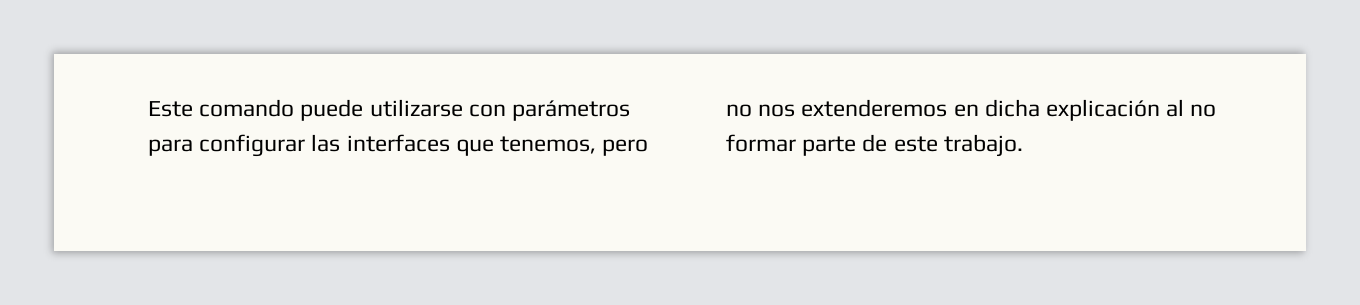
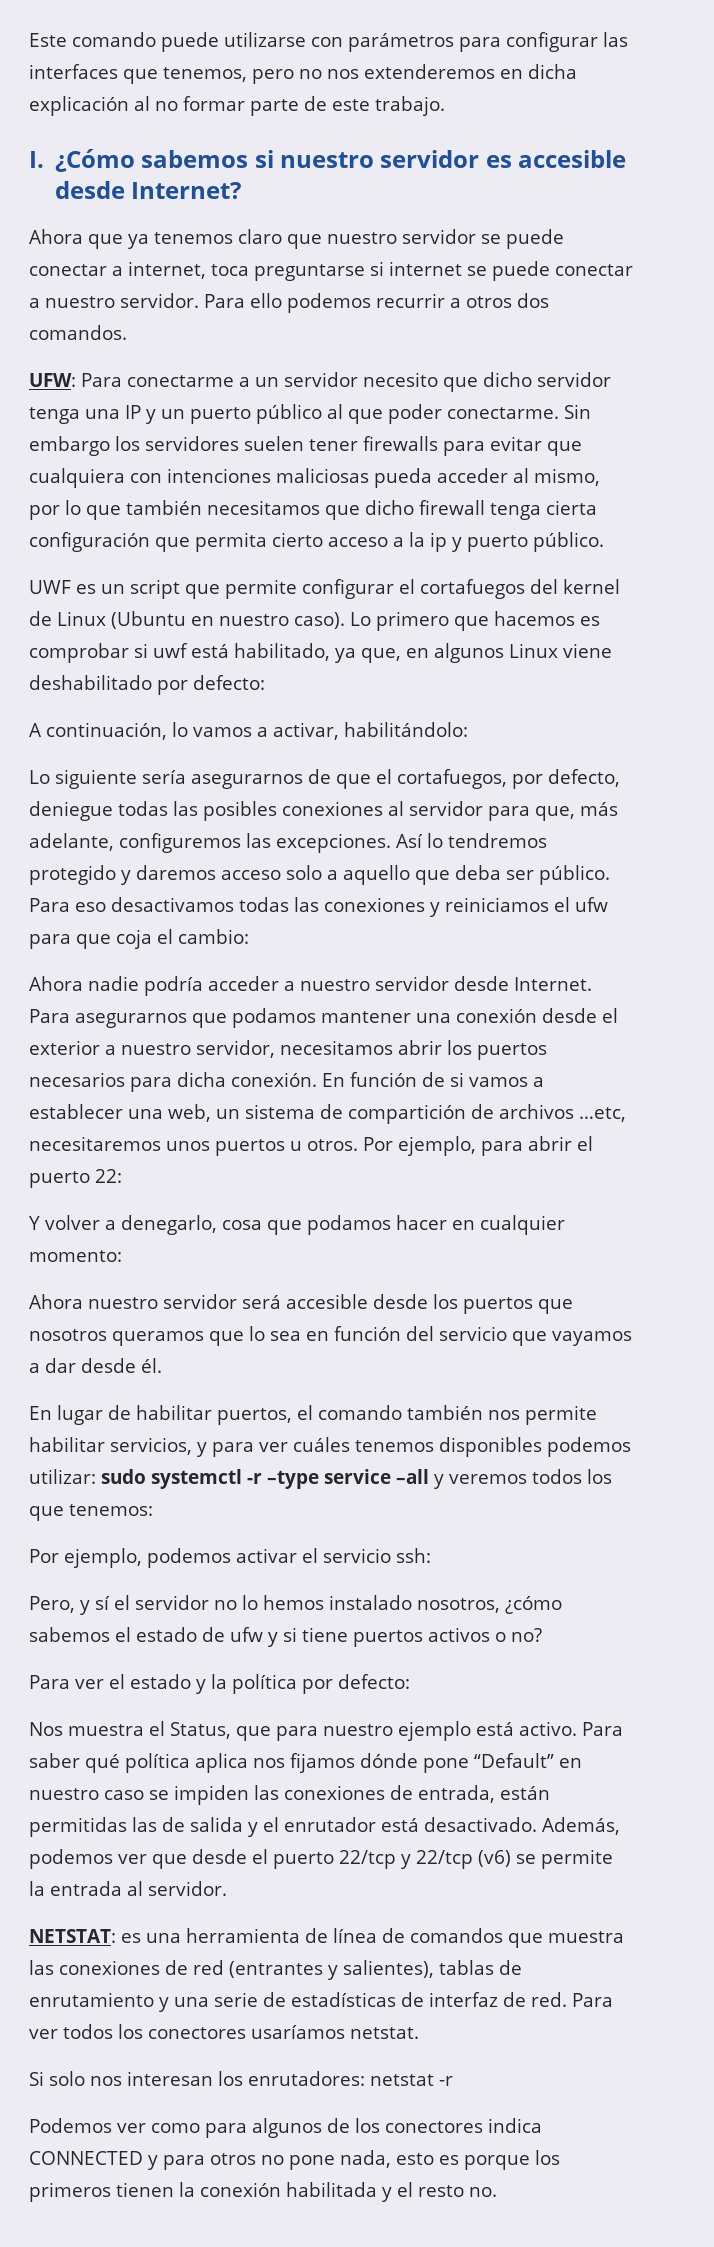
(1023, 145) none -> [29,149,627,172] [55,181,242,199] [29,229,564,249] [29,261,633,281] [29,293,549,313] [29,325,127,340] [29,372,611,392] [29,404,591,424] [29,436,582,456] [29,468,600,488] [29,500,597,520] [29,532,604,552] [29,579,620,599] [29,611,600,631] [29,643,612,663] [29,675,265,695] [29,722,468,740] [29,769,620,789] [29,801,618,821] [29,833,547,853] [29,865,610,885] [29,897,608,917] [29,929,249,949] [29,976,592,996] [29,1008,618,1028] [29,1040,547,1060] [29,1072,544,1092] [29,1104,626,1124] [29,1136,593,1156] [29,1169,122,1188] [29,1215,565,1235] [29,1250,122,1262] [29,1294,573,1314] [29,1326,632,1346] [29,1358,162,1373] [29,1405,597,1425] [29,1437,631,1457] [29,1469,612,1489] [29,1504,153,1521] [29,1548,431,1568] [29,1595,562,1615] [29,1627,542,1647] [29,1674,410,1694] [29,1721,623,1741] [29,1753,582,1773] [29,1785,550,1805] [29,1817,620,1837] [29,1849,613,1869] [29,1881,227,1896] [29,1928,624,1948] [29,1960,522,1980] [29,1992,613,2012] [29,2024,419,2039] [29,2071,453,2086] [29,2118,542,2138] [29,2150,560,2170] [29,2182,497,2202] // I. ¿Cómo sabemos si nuestro servidor es accesible desde Internet? // Ahora que ya tenemos claro que nuestro servidor se puede conectar a internet, toca preguntarse si internet se puede conectar a nuestro servidor. Para ello podemos recurrir a otros dos comandos. // UFW: Para conectarme a un servidor necesito que dicho servidor tenga una IP y un puerto público al que poder conectarme. Sin embargo los servidores suelen tener firewalls para evitar que cualquiera con intenciones maliciosas pueda acceder al mismo, por lo que también necesitamos que dicho firewall tenga cierta configuración que permita cierto acceso a la ip y puerto público. // UWF es un script que permite configurar el cortafuegos del kernel de Linux (Ubuntu en nuestro caso). Lo primero que hacemos es comprobar si uwf está habilitado, ya que, en algunos Linux viene deshabilitado por defecto: // A continuación, lo vamos a activar, habilitándolo: // Lo siguiente sería asegurarnos de que el cortafuegos, por defecto, deniegue todas las posibles conexiones al servidor para que, más adelante, configuremos las excepciones. Así lo tendremos protegido y daremos acceso solo a aquello que deba ser público. Para eso desactivamos todas las conexiones y reiniciamos el ufw para que coja el cambio: // Ahora nadie podría acceder a nuestro servidor desde Internet. Para asegurarnos que podamos mantener una conexión desde el exterior a nuestro servidor, necesitamos abrir los puertos necesarios para dicha conexión. En función de si vamos a establecer una web, un sistema de compartición de archivos …etc, necesitaremos unos puertos u otros. Por ejemplo, para abrir el puerto 22: // Y volver a denegarlo, cosa que podamos hacer en cualquier momento: // Ahora nuestro servidor será accesible desde los puertos que nosotros queramos que lo sea en función del servicio que vayamos a dar desde él. // En lugar de habilitar puertos, el comando también nos permite habilitar servicios, y para ver cuáles tenemos disponibles podemos utilizar: sudo systemctl -r –type service –all y veremos todos los que tenemos: // Por ejemplo, podemos activar el servicio ssh: // Pero, y sí el servidor no lo hemos instalado nosotros, ¿cómo sabemos el estado de ufw y si tiene puertos activos o no? // Para ver el estado y la política por defecto: // Nos muestra el Status, que para nuestro ejemplo está activo. Para saber qué política aplica nos fijamos dónde pone “Default” en nuestro caso se impiden las conexiones de entrada, están permitidas las de salida y el enrutador está desactivado. Además, podemos ver que desde el puerto 22/tcp y 22/tcp (v6) se permite la entrada al servidor. // NETSTAT: es una herramienta de línea de comandos que muestra las conexiones de red (entrantes y salientes), tablas de enrutamiento y una serie de estadísticas de interfaz de red. Para ver todos los conectores usaríamos netstat. // Si solo nos interesan los enrutadores: netstat -r // Podemos ver como para algunos de los conectores indica CONNECTED y para otros no pone nada, esto es porque los primeros tienen la conexión habilitada y el resto no.

